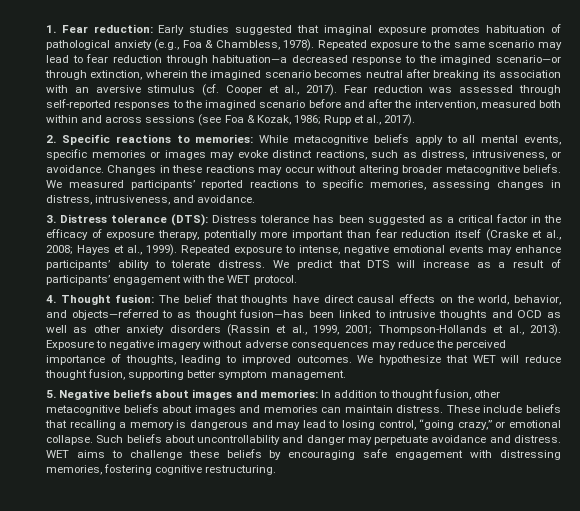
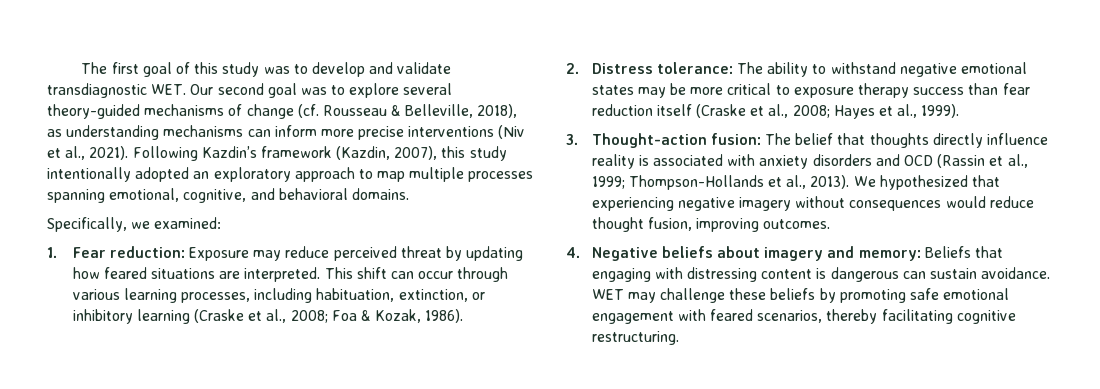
[46,24,561,35] [46,39,563,51] [46,54,561,65] [45,69,561,80] [46,84,561,96] [46,99,561,110] [46,114,416,126] [46,134,561,145] [46,149,561,160] [46,164,561,175] [46,179,561,190] [46,195,256,205] [46,214,561,226] [46,229,344,240] 1. Fear reduction: Early studies suggested that imaginal exposure promotes habituation of pathological anxiety (e.g., Foa & Chambless, 1978). Repeated exposure to the same scenario may lead to fear reduction through habituation—a decreased response to the imagined scenario—or through extinction, wherein the imagined scenario becomes neutral after breaking its association with an aversive stimulus (cf. Cooper et al., 2017). Fear reduction was assessed through self-reported responses to the imagined scenario before and after the intervention, measured both within and across sessions (see Foa & Kozak, 1986; Rupp et al., 2017). // 2. Specific reactions to memories: While metacognitive beliefs apply to all mental events, specific memories or images may evoke distinct reactions, such as distress, intrusiveness, or avoidance. Changes in these reactions may occur without altering broader metacognitive beliefs. We measured participants’ reported reactions to specific memories, assessing changes in distress, intrusiveness, and avoidance. // 3. Distress tolerance (DTS): Distress tolerance has been suggested as a critical factor in the efficacy of exposure therapy, potentially more important -> [81,62,452,77] [47,83,453,98] [47,104,518,119] [47,125,526,140] [47,146,507,161] [47,167,534,182] [47,188,409,203] [47,217,222,232] [47,246,524,261] [72,267,509,282] [72,288,485,303] [72,309,464,324] [566,62,1028,77] [591,83,965,98] The first goal of this study was to develop and validate transdiagnostic WET. Our second goal was to explore several theory-guided mechanisms of change (cf. Rousseau & Belleville, 2018), as understanding mechanisms can inform more precise interventions (Niv et al., 2021). Following Kazdin’s framework (Kazdin, 2007), this study intentionally adopted an exploratory approach to map multiple processes spanning emotional, cognitive, and behavioral domains. // Specifically, we examined: // 1. Fear reduction: Exposure may reduce perceived threat by updating how feared situations are interpreted. This shift can occur through various learning processes, including habituation, extinction, or inhibitory learning (Craske et al., 2008; Foa & Kozak, 1986). // 2. Distress tolerance: The ability to withstand negative emotional states may be more critical to exposure therapy success
[181,245,561,255] [46,259,561,270] [46,275,297,285] [46,295,111,305] Repeated exposure to intense, negative emotional events may enhance participants’ ability to tolerate distress. We predict that DTS will increase as a result of participants’ engagement with the WET protocol. // 4. Thought -> [566,133,707,148] // 3. Thought-action
[293,294,561,305] [46,309,561,320] [46,325,221,335] have direct causal effects on the world, behavior, and objects—referred to as thought fusion—has been linked to intrusive thoughts and OCD as well as other anxiety disorders -> [932,133,1049,148] [591,154,934,169] directly influence reality is associated with anxiety disorders and OCD
[313,325,373,335] 1999, 2001; -> [591,176,625,189] 1999;
[46,340,507,350] [46,354,561,365] [45,369,346,380] [46,389,501,400] [46,404,561,415] [45,419,562,430] [46,434,561,445] [46,449,561,460] [46,464,153,475] Exposure to negative imagery without adverse consequences may reduce the perceived importance of thoughts, leading to improved outcomes. We hypothesize that WET will reduce thought fusion, supporting better symptom management. // 5. Negative beliefs about images and memories: In addition to thought fusion, other metacognitive beliefs about images and memories can maintain distress. These include beliefs that recalling a memory is dangerous and may lead to losing control, “going crazy,” or emotional collapse. Such beliefs about uncontrollability and danger may perpetuate avoidance and distress. WET aims to challenge these beliefs by encouraging safe engagement with distressing memories, fostering -> [853,175,1001,190] [591,196,1034,211] [591,217,831,232] [566,246,1004,261] [591,267,1051,282] [591,288,1010,303] [591,309,953,324] We hypothesized that experiencing negative imagery without consequences would reduce thought fusion, improving outcomes. // 4. Negative beliefs about imagery and memory: Beliefs that engaging with distressing content is dangerous can sustain avoidance. WET may challenge these beliefs by promoting safe emotional engagement with feared scenarios, thereby facilitating

